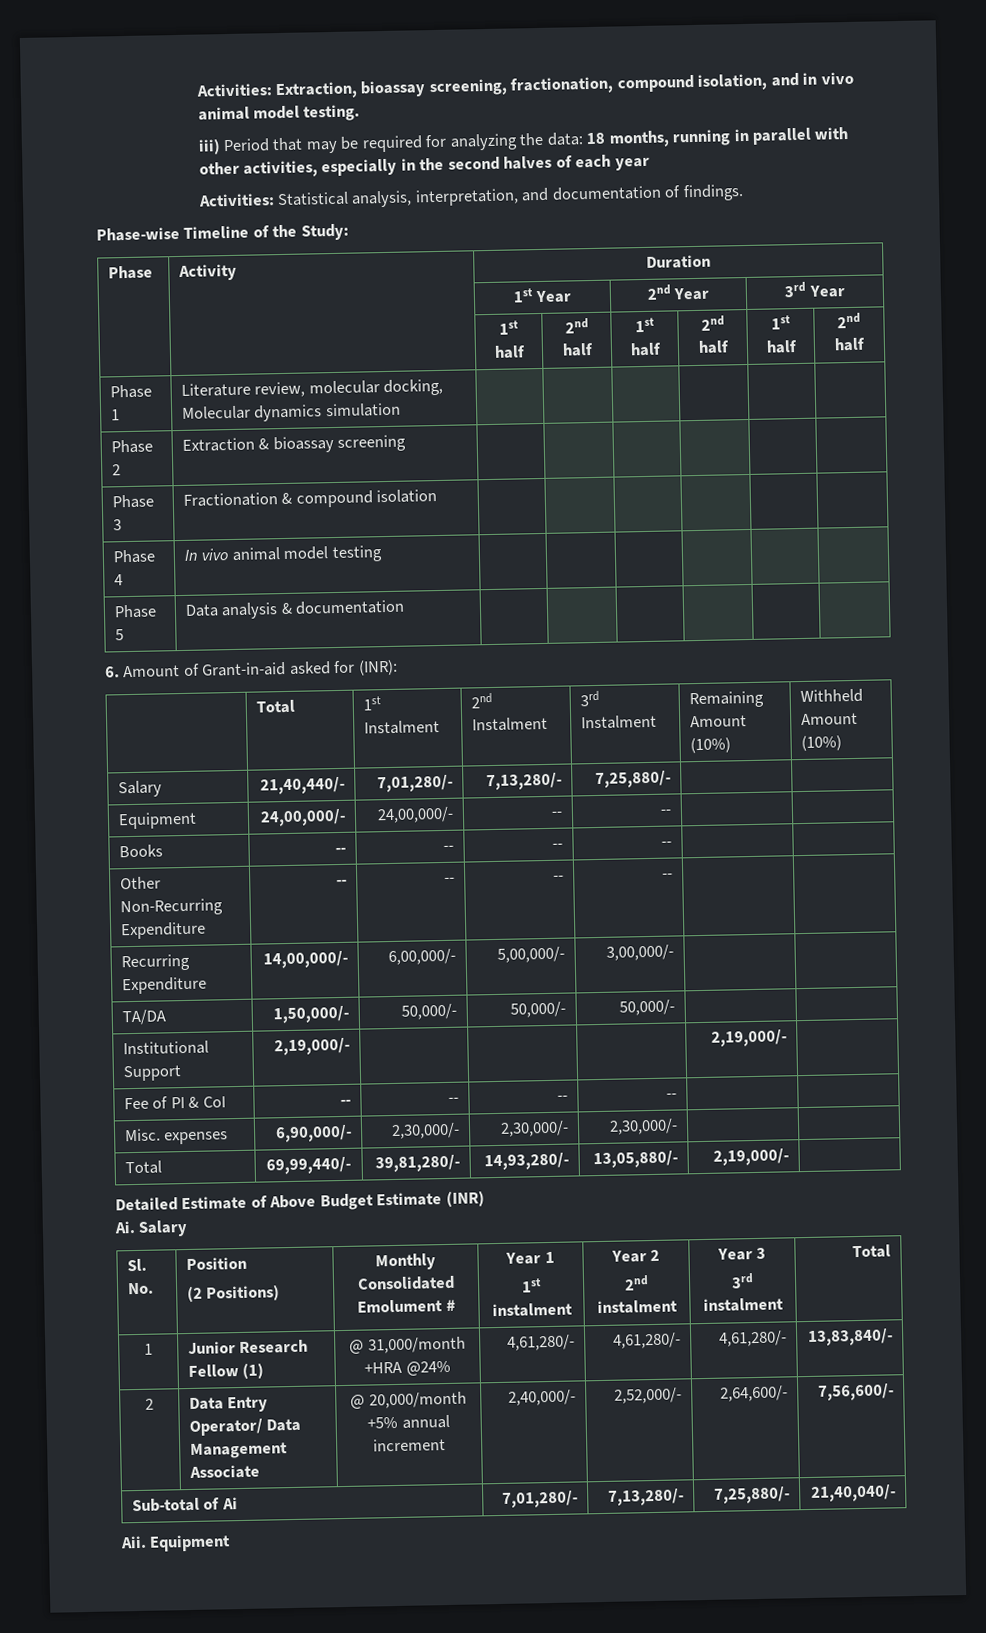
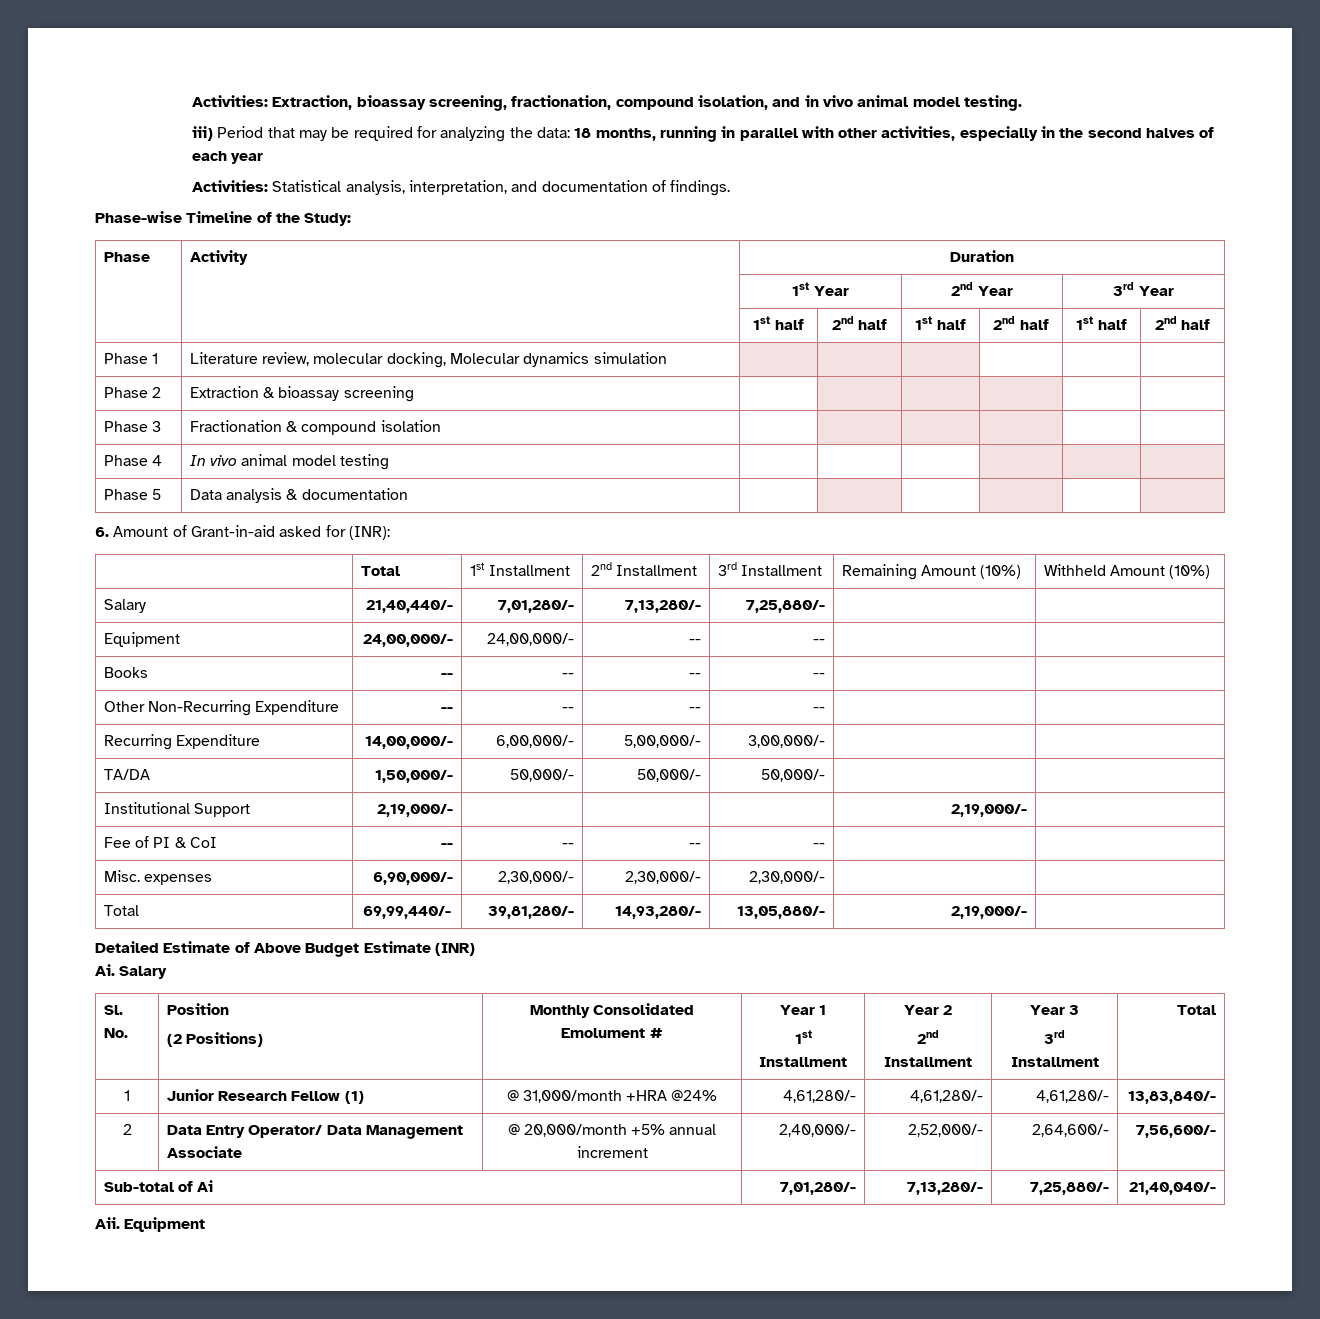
[363,720,440,735] [470,693,492,709] [471,716,548,732] [579,690,599,707] [580,714,657,730] Instalment | 2nd Instalment | 3rd Instalment -> [489,565,571,576] [590,562,698,576] [717,562,823,576] Installment | 2nd Installment | 3rd Installment
[491,1302,573,1318] instalment -> [759,1057,847,1067] Installment
[597,1299,678,1315] instalment -> [884,1057,972,1067] Installment
[703,1297,784,1313] instalment -> [1010,1057,1099,1067] Installment

